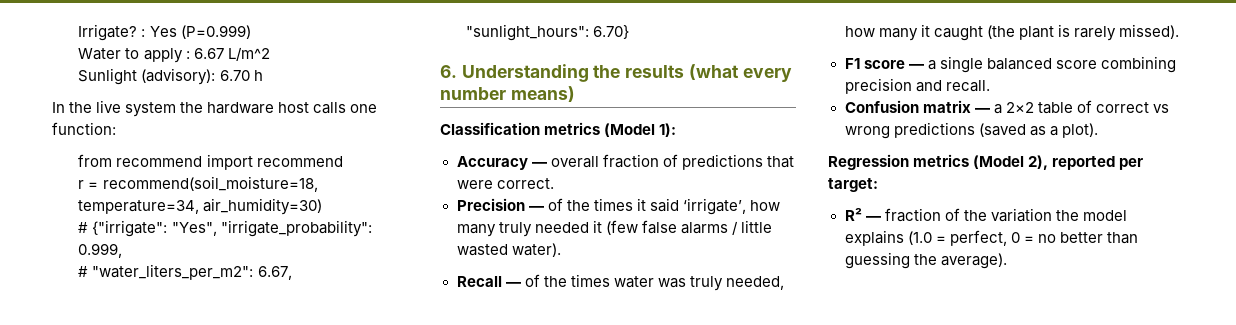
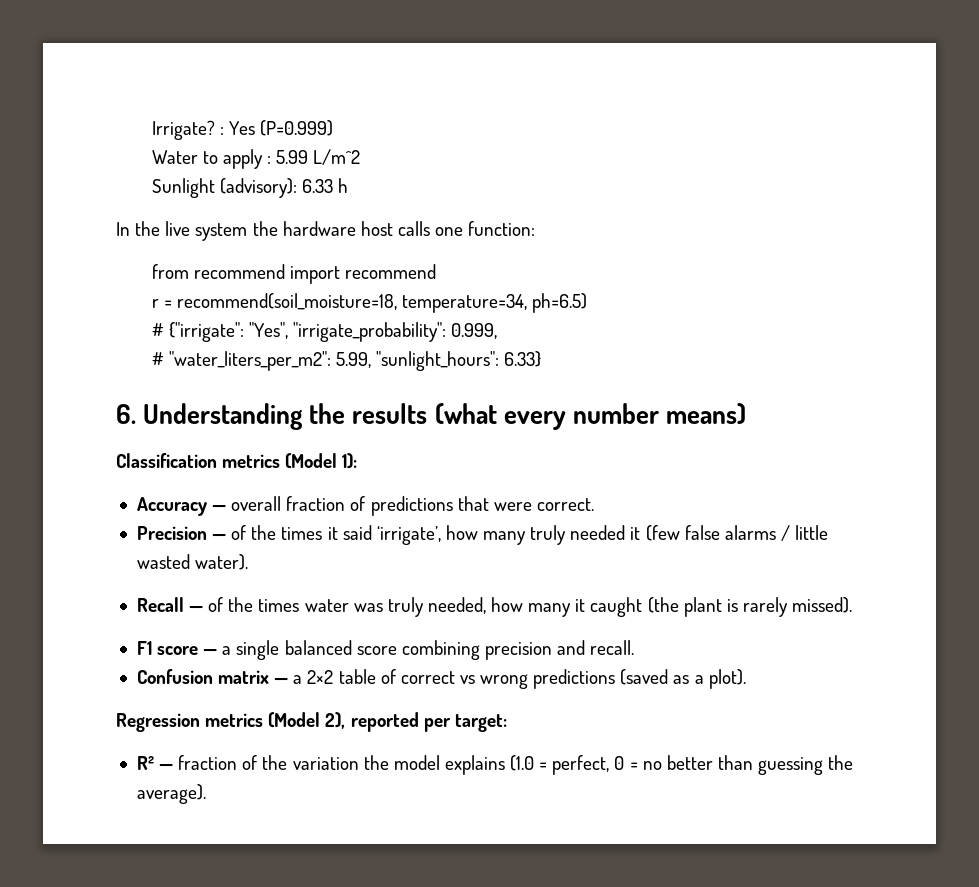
[193,48,224,59] 6.67 -> [276,150,309,164] 5.99
[219,70,250,81] 6.70 -> [301,179,333,193] 6.33
[203,198,323,215] air_humidity=30) -> [532,293,588,313] ph=6.5)
[257,266,292,280] [466,24,630,41] 6.67, "sunlight_hours": 6.70} -> [335,351,542,371] 5.99, "sunlight_hours": 6.33}

